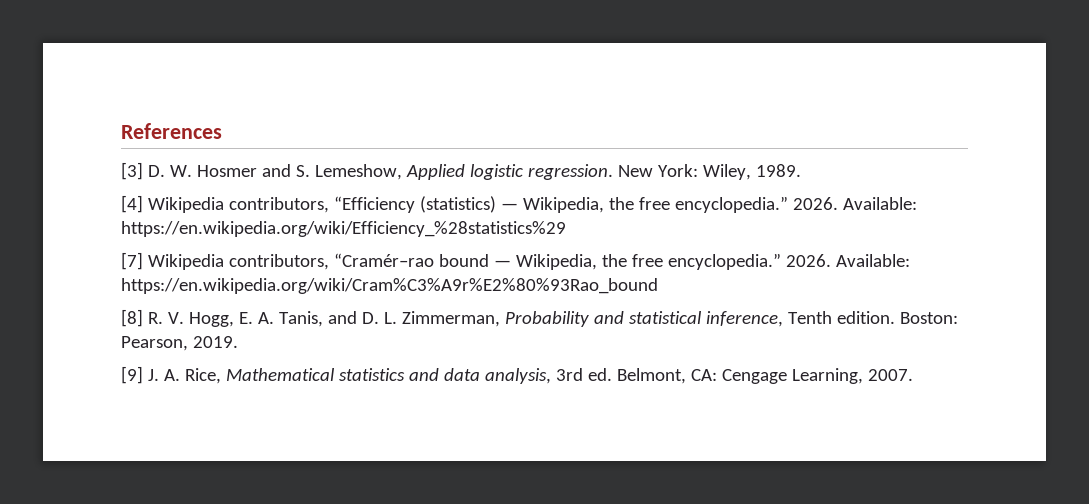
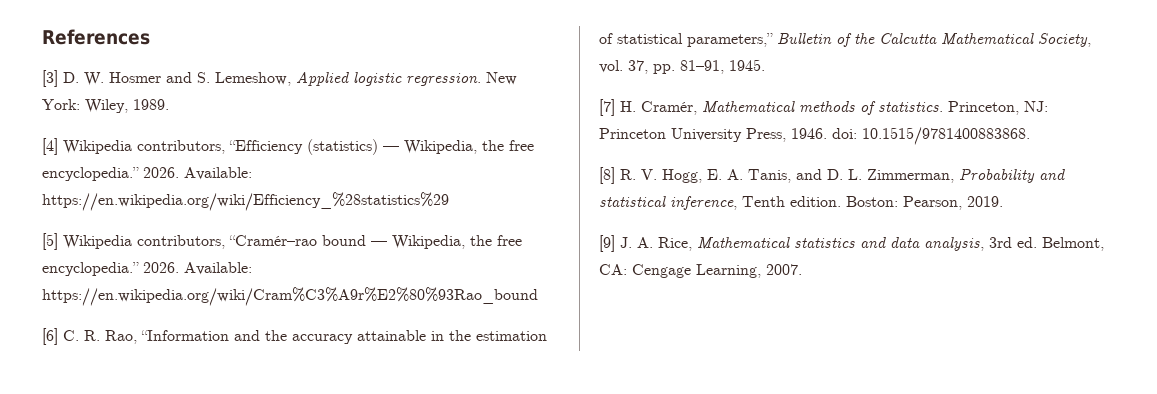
[121,252,143,270] [7] -> [42,233,58,250] [5]
(658, 286) none -> [42,328,547,345] [599,33,1091,47] [599,59,765,74] [599,99,1048,116] [599,127,1030,145] // [6] C. R. Rao, “Information and the accuracy attainable in the estimation of statistical parameters,” Bulletin of the Calcutta Mathematical Society, vol. 37, pp. 81–91, 1945. // [7] H. Cramér, Mathematical methods of statistics. Princeton, NJ: Princeton University Press, 1946. doi: 10.1515/9781400883868.

